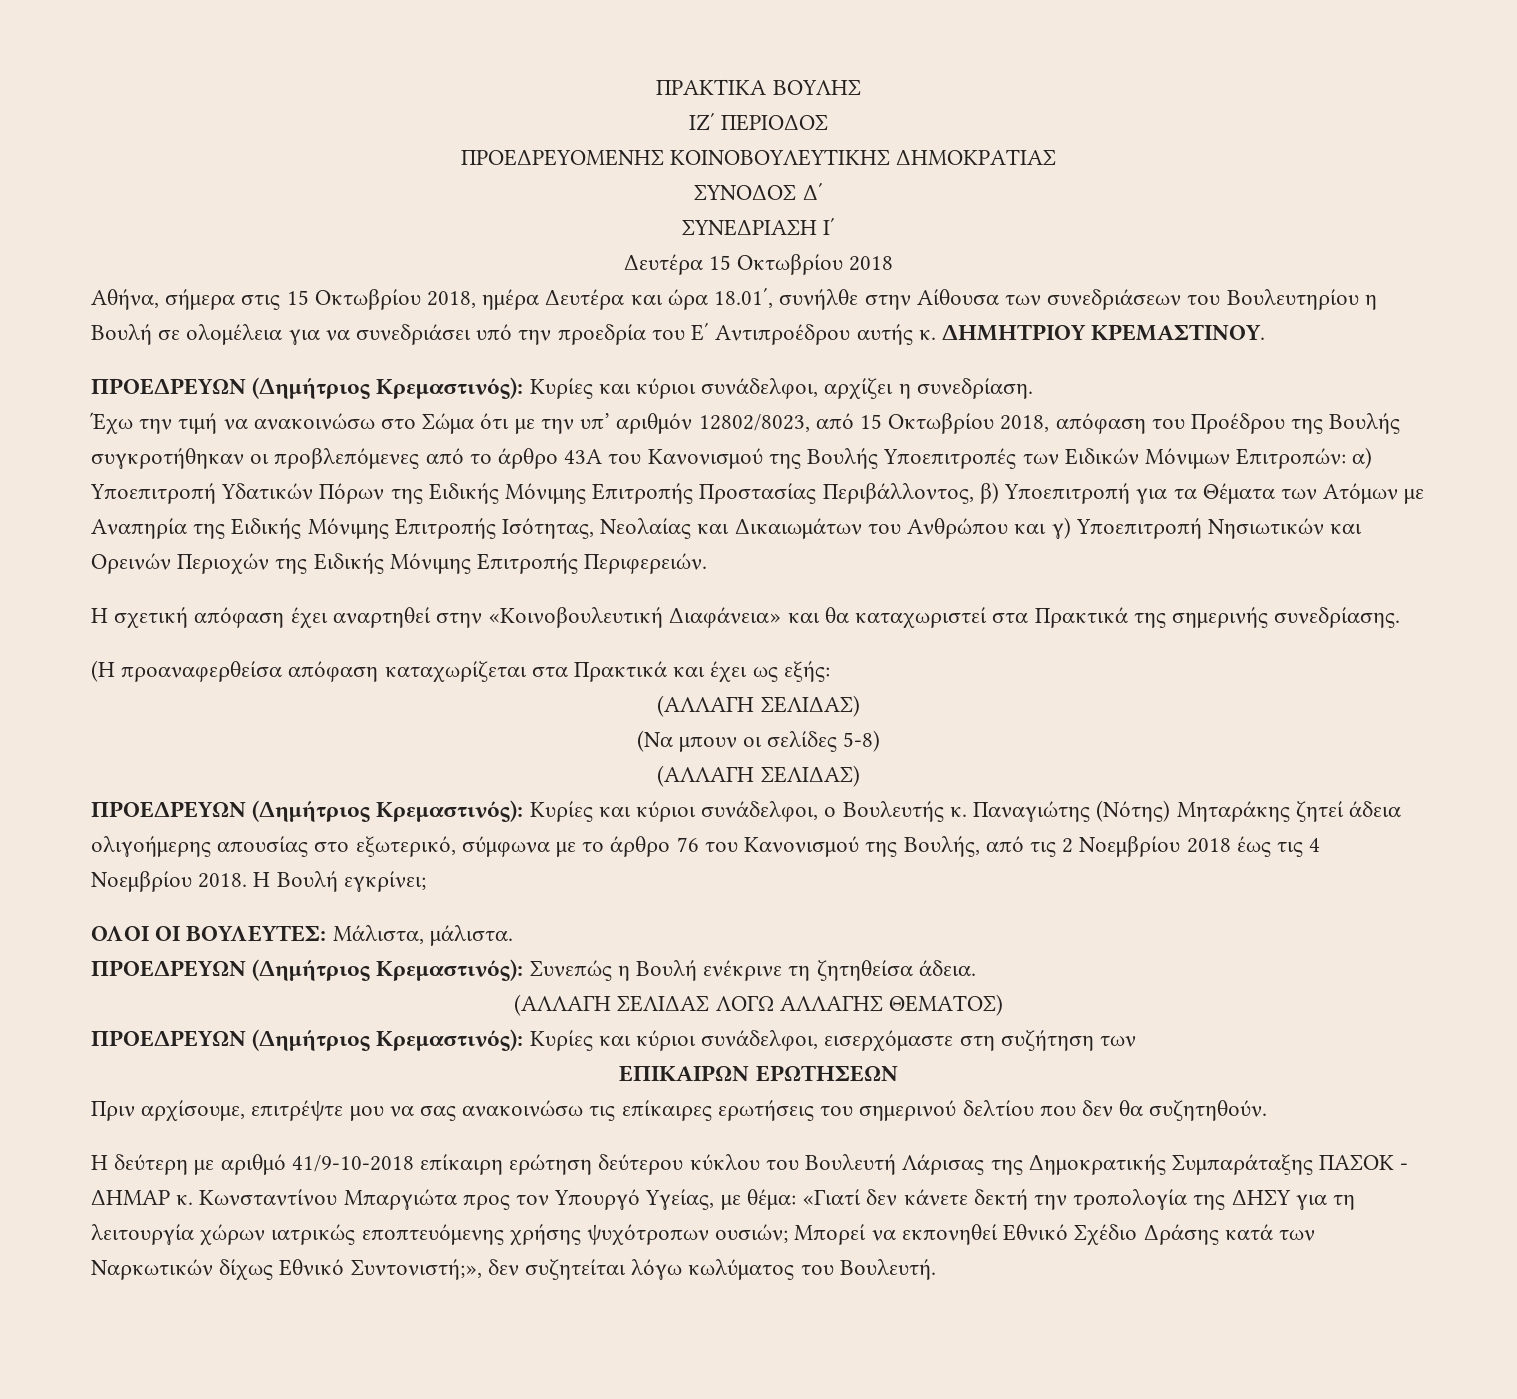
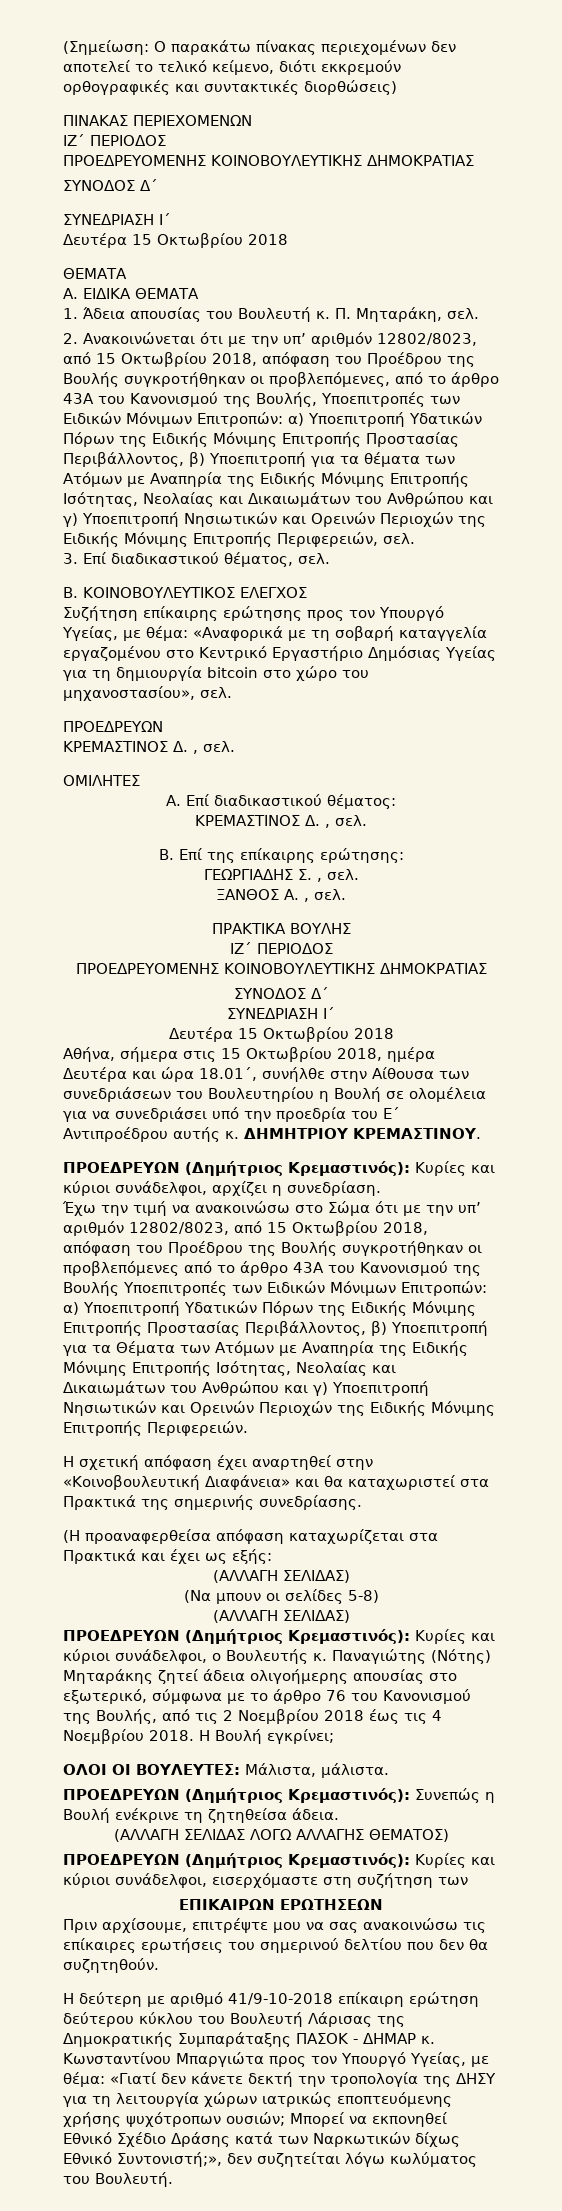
(656, 87) none -> [63,40,456,55] [63,60,401,75] [63,80,397,95] [63,115,252,126] [63,134,166,146] [63,155,474,166] [63,179,158,191] [63,213,171,225] [63,233,288,248] [63,268,127,279] [63,288,199,299] [63,307,479,322] [63,332,477,347] [63,352,475,367] [63,372,499,387] [63,392,460,407] [63,412,482,427] [63,432,459,447] [63,452,455,467] [63,472,469,487] [63,492,493,507] [63,512,486,527] [63,532,415,547] [63,552,330,567] [63,587,307,598] [63,606,444,621] [62,626,487,641] [63,646,496,661] [63,666,369,681] [63,686,232,701] [63,721,163,732] [63,741,235,754] [63,775,140,786] [166,794,396,809] [195,815,367,828] [158,848,404,863] [203,869,359,882] [216,889,346,902] (Σημείωση: Ο παρακάτω πίνακας περιεχομένων δεν αποτελεί το τελικό κείμενο, διότι εκκρεμούν ορθογραφικές και συντακτικές διορθώσεις) // ΠΙΝΑΚΑΣ ΠΕΡΙΕΧΟΜΕΝΩΝ // ΙΖ΄ ΠΕΡΙΟΔΟΣ // ΠΡΟΕΔΡΕΥΟΜΕΝΗΣ ΚΟΙΝΟΒΟΥΛΕΥΤΙΚΗΣ ΔΗΜΟΚΡΑΤΙΑΣ // ΣΥΝΟΔΟΣ Δ΄ // ΣΥΝΕΔΡΙΑΣΗ Ι΄ // Δευτέρα 15 Οκτωβρίου 2018 // ΘΕΜΑΤΑ // Α. ΕΙΔΙΚΑ ΘΕΜΑΤΑ // 1. Άδεια απουσίας του Βουλευτή κ. Π. Μηταράκη, σελ. // 2. Ανακοινώνεται ότι με την υπ’ αριθμόν 12802/8023, από 15 Οκτωβρίου 2018, απόφαση του Προέδρου της Βουλής συγκροτήθηκαν οι προβλεπόμενες, από το άρθρο 43Α του Κανονισμού της Βουλής, Υποεπιτροπές των Ειδικών Μόνιμων Επιτροπών: α) Υποεπιτροπή Υδατικών Πόρων της Ειδικής Μόνιμης Επιτροπής Προστασίας Περιβάλλοντος, β) Υποεπιτροπή για τα θέματα των Ατόμων με Αναπηρία της Ειδικής Μόνιμης Επιτροπής Ισότητας, Νεολαίας και Δικαιωμάτων του Ανθρώπου και γ) Υποεπιτροπή Νησιωτικών και Ορεινών Περιοχών της Ειδικής Μόνιμης Επιτροπής Περιφερειών, σελ. // 3. Επί διαδικαστικού θέματος, σελ. // Β. ΚΟΙΝΟΒΟΥΛΕΥΤΙΚΟΣ ΕΛΕΓΧΟΣ // Συζήτηση επίκαιρης ερώτησης προς τον Υπουργό Υγείας, με θέμα: «Αναφορικά με τη σοβαρή καταγγελία εργαζομένου στο Κεντρικό Εργαστήριο Δημόσιας Υγείας για τη δημιουργία bitcoin στο χώρο του μηχανοστασίου», σελ. // ΠΡΟΕΔΡΕΥΩΝ // ΚΡΕΜΑΣΤΙΝΟΣ Δ. , σελ. // ΟΜΙΛΗΤΕΣ // Α. Επί διαδικαστικού θέματος: // ΚΡΕΜΑΣΤΙΝΟΣ Δ. , σελ. // Β. Επί της επίκαιρης ερώτησης: // ΓΕΩΡΓΙΑΔΗΣ Σ. , σελ. // ΞΑΝΘΟΣ Α. , σελ. //

